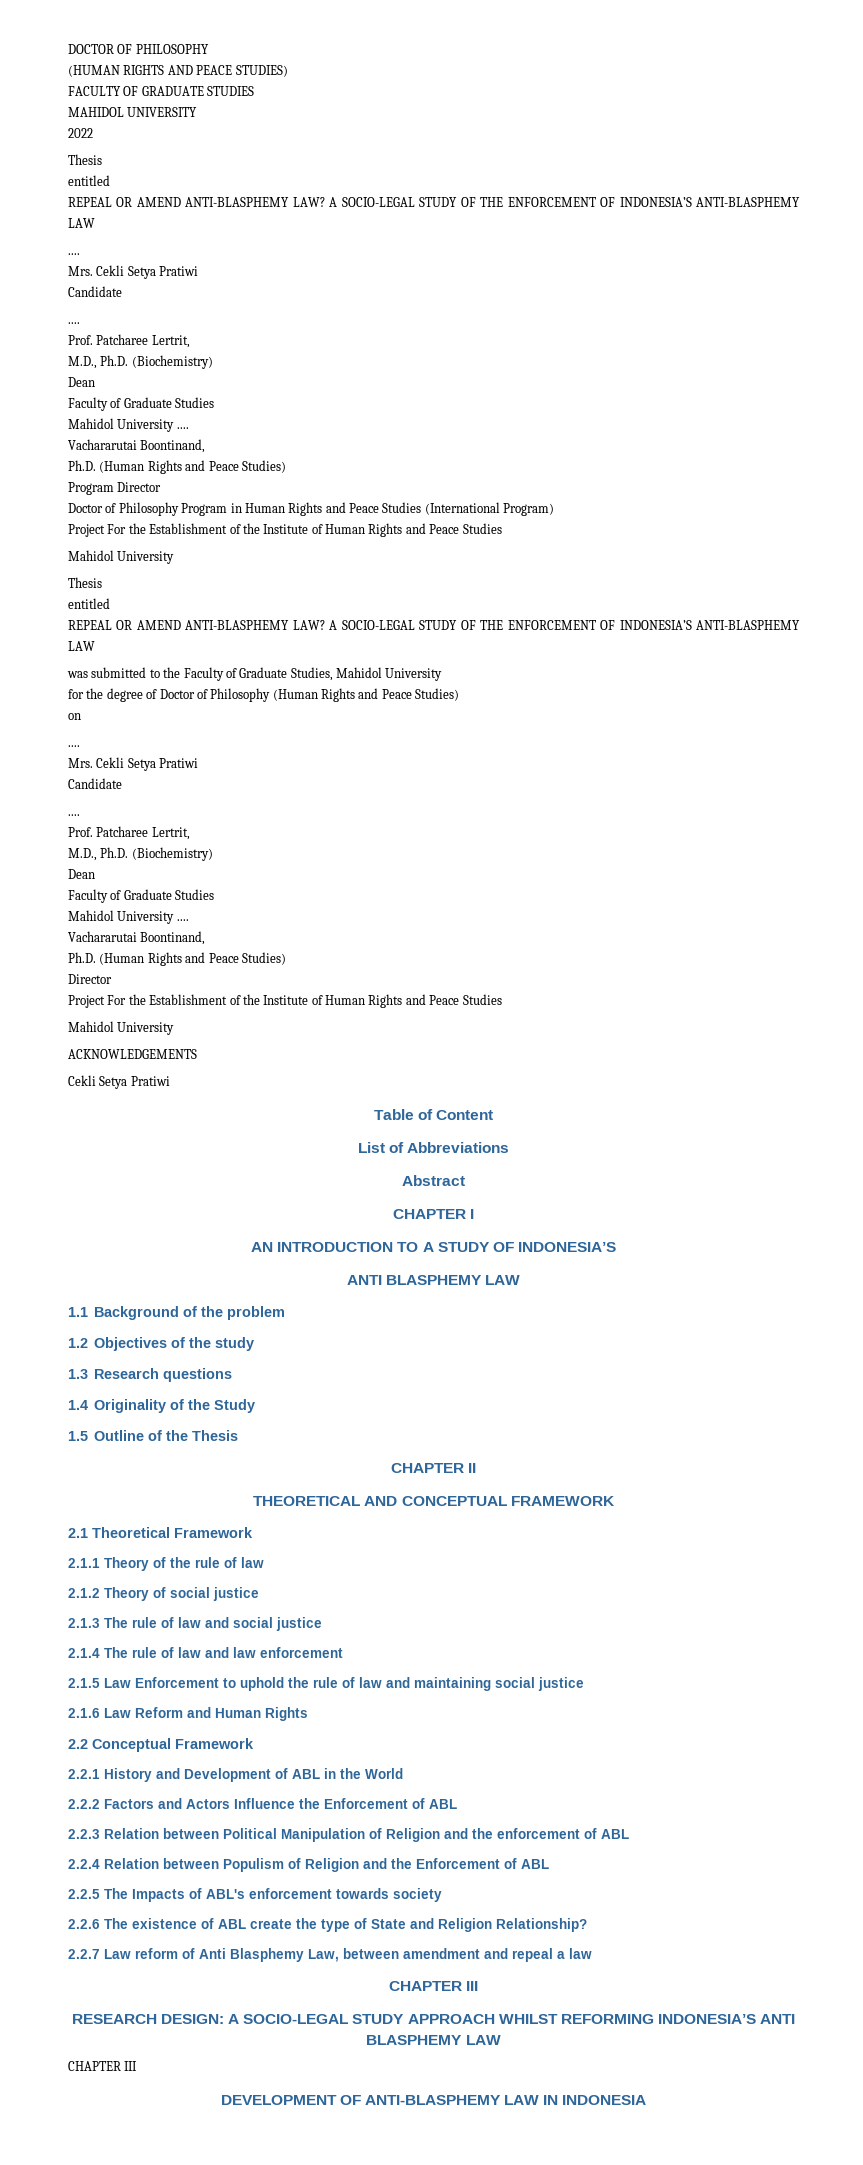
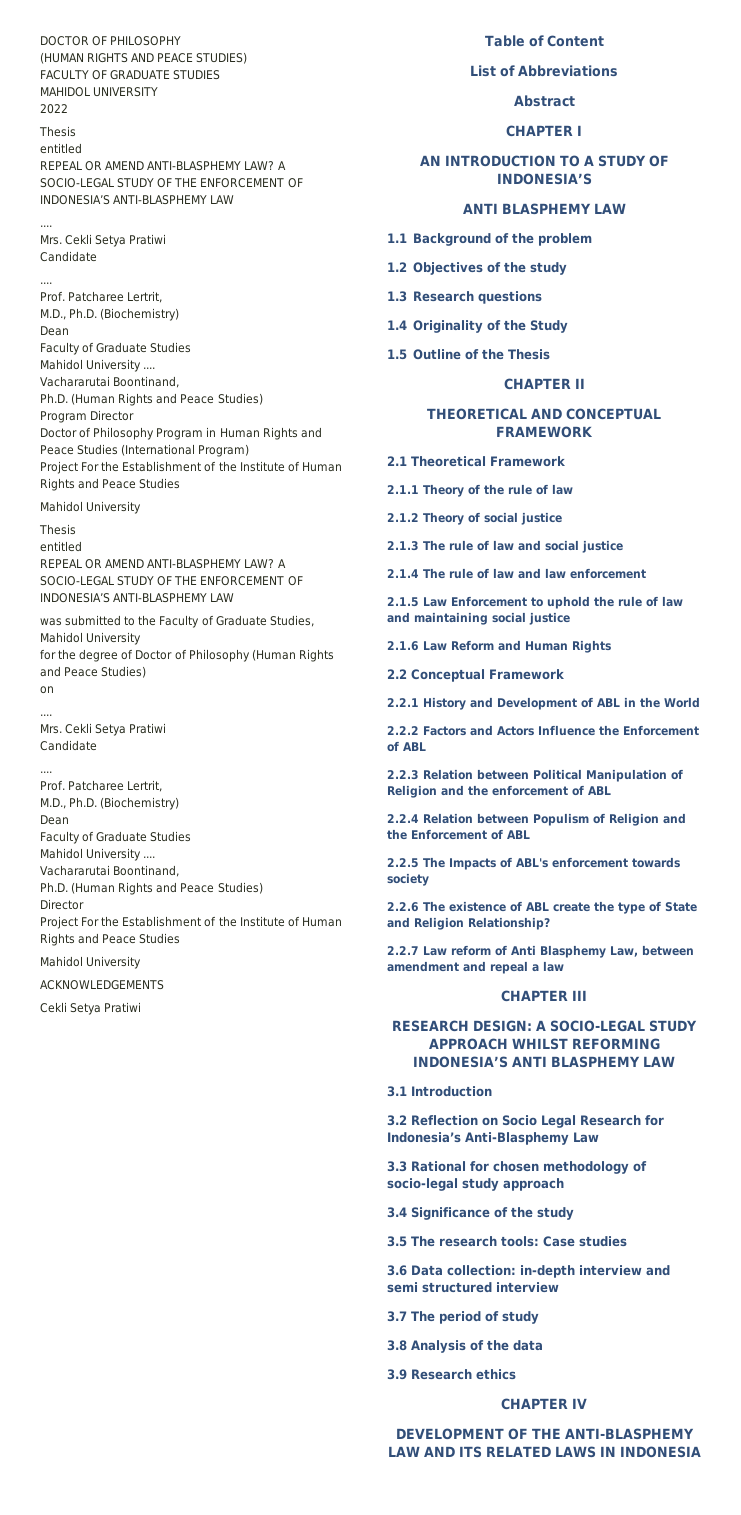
[68,2061,138,2071] // CHAPTER III -> [387,1086,492,1097] [387,1115,664,1128] [387,1132,599,1145] [387,1161,647,1174] [387,1178,564,1191] [387,1207,574,1220] [387,1236,627,1247] [387,1265,670,1278] [387,1282,559,1293] [387,1311,539,1324] [387,1340,543,1353] [387,1369,516,1380] [501,1398,587,1410] // 3.1 Introduction // 3.2 Reflection on Socio Legal Research for Indonesia’s Anti-Blasphemy Law // 3.3 Rational for chosen methodology of socio-legal study approach // 3.4 Significance of the study // 3.5 The research tools: Case studies // 3.6 Data collection: in-depth interview and semi structured interview // 3.7 The period of study // 3.8 Analysis of the data // 3.9 Research ethics // CHAPTER IV
[364,2095,540,2105] ANTI-BLASPHEMY LAW -> [531,1428,694,1440] [387,1446,596,1458] THE ANTI-BLASPHEMY LAW AND ITS RELATED LAWS

